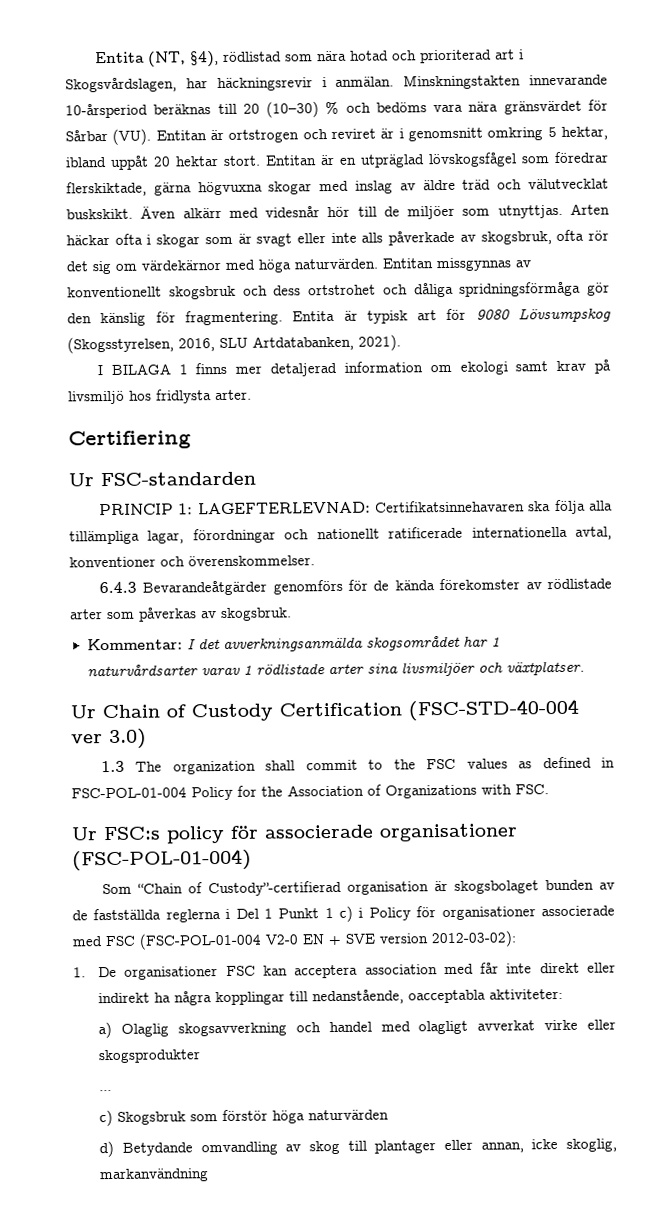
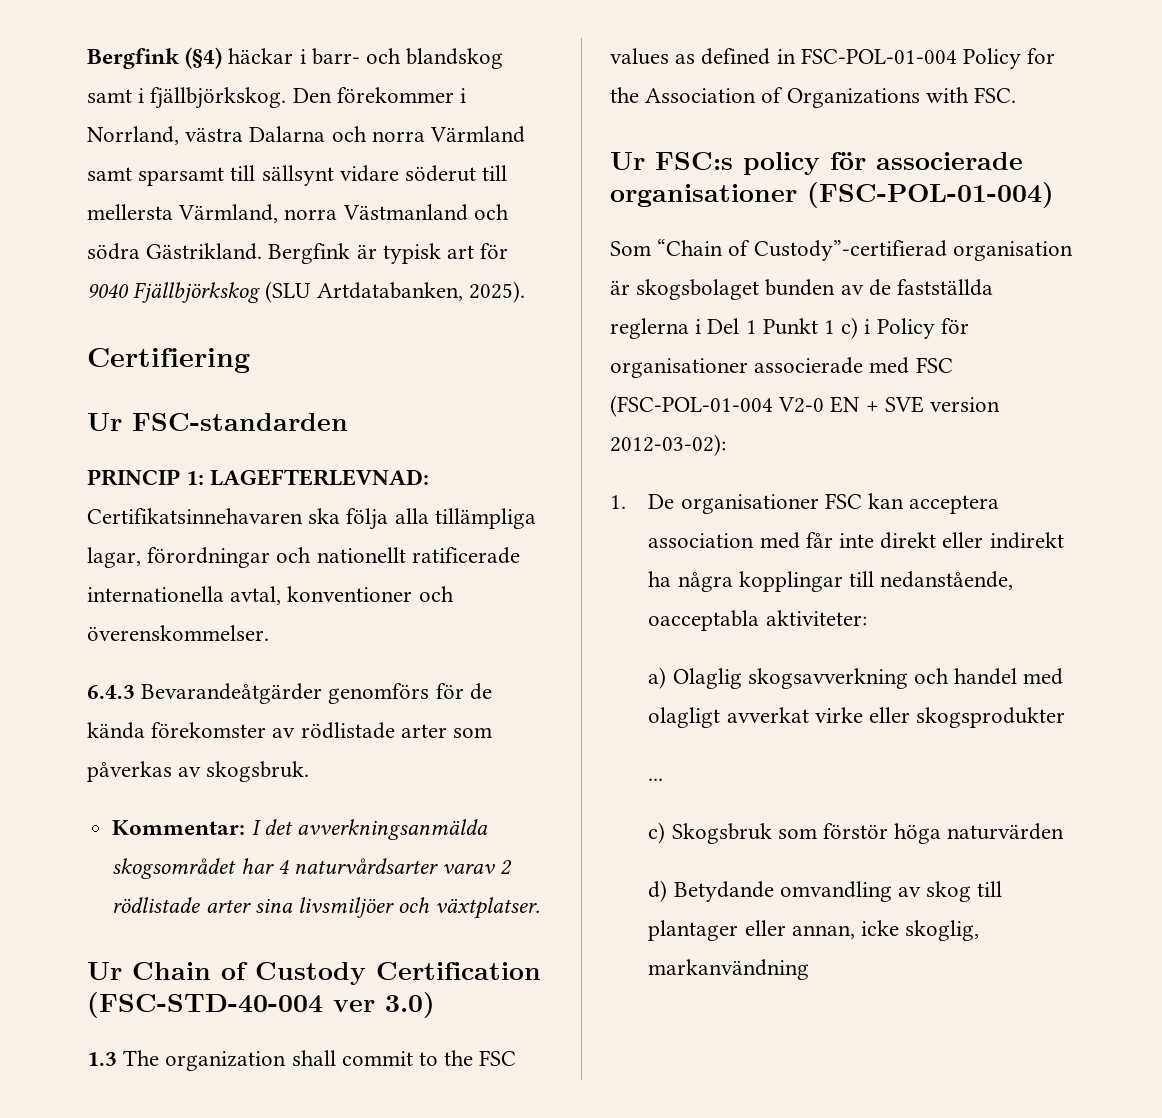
[94,49,524,68] [65,74,608,93] [65,99,608,119] [65,126,608,145] [65,151,609,170] [66,178,610,197] [66,203,610,220] [66,229,609,248] [66,257,531,275] [67,281,610,300] [67,307,611,327] [67,334,401,354] [96,359,611,377] [68,389,252,405] Entita (NT, §4), rödlistad som nära hotad och prioriterad art i Skogsvårdslagen, har häckningsrevir i anmälan. Minskningstakten innevarande 10-årsperiod beräknas till 20 (10–30) % och bedöms vara nära gränsvärdet för Sårbar (VU). Entitan är ortstrogen och reviret är i genomsnitt omkring 5 hektar, ibland uppåt 20 hektar stort. Entitan är en utpräglad lövskogsfågel som föredrar flerskiktade, gärna högvuxna skogar med inslag av äldre träd och välutvecklat buskskikt. Även alkärr med videsnår hör till de miljöer som utnyttjas. Arten häckar ofta i skogar som är svagt eller inte alls påverkade av skogsbruk, ofta rör det sig om värdekärnor med höga naturvärden. Entitan missgynnas av konventionellt skogsbruk och dess ortstrohet och dåliga spridningsförmåga gör den känslig för fragmentering. Entita är typisk art för 9080 Lövsumpskog (Skogsstyrelsen, 2016, SLU Artdatabanken, 2021). // I BILAGA 1 finns mer detaljerad information om ekologi samt krav på livsmiljö hos fridlysta arter. -> [87,47,504,69] [87,87,467,109] [87,126,526,145] [87,165,508,186] [87,204,509,223] [87,243,509,264] [87,281,525,303] Bergfink (§4) häckar i barr- och blandskog samt i fjällbjörkskog. Den förekommer i Norrland, västra Dalarna och norra Värmland samt sparsamt till sällsynt vidare söderut till mellersta Värmland, norra Västmanland och södra Gästrikland. Bergfink är typisk art för 9040 Fjällbjörkskog (SLU Artdatabanken, 2025).
[490,636,500,647] 1 -> [277,859,289,874] 4
[242,664,252,675] 1 -> [500,860,513,875] 2

